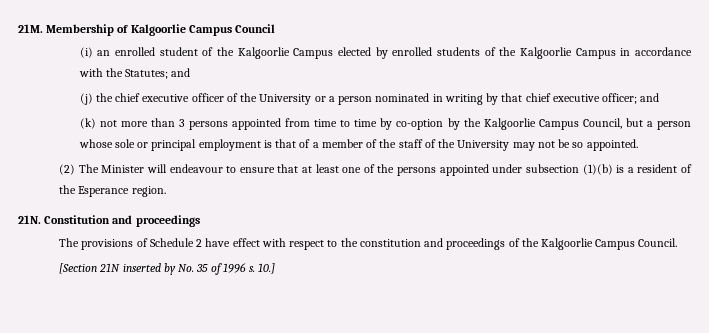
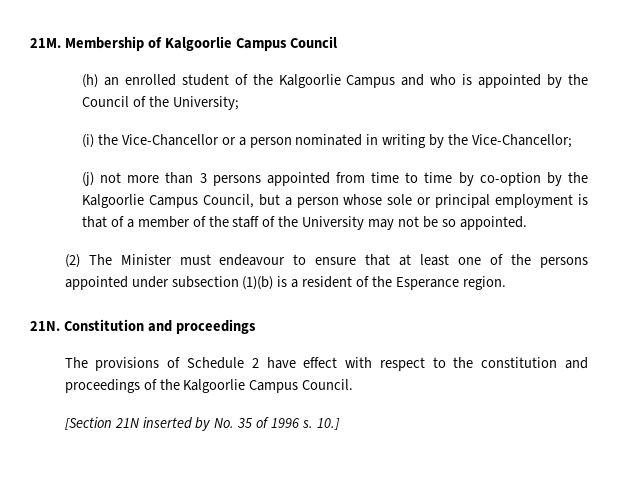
[79,47,93,58] (i) -> [81,74,98,88] (h)
[338,47,692,59] [78,68,191,79] [79,93,312,105] elected by enrolled students of the Kalgoorlie Campus in accordance with the Statutes; and // (j) the chief executive officer of the University -> [401,74,588,88] [81,96,239,110] [81,134,219,148] and who is appointed by the Council of the University; // (i) the Vice-Chancellor
[501,93,660,104] [79,118,96,129] that chief executive officer; and // (k) -> [448,134,573,148] [81,172,94,186] the Vice-Chancellor; // (j)
[146,164,167,173] will -> [179,254,211,265] must

